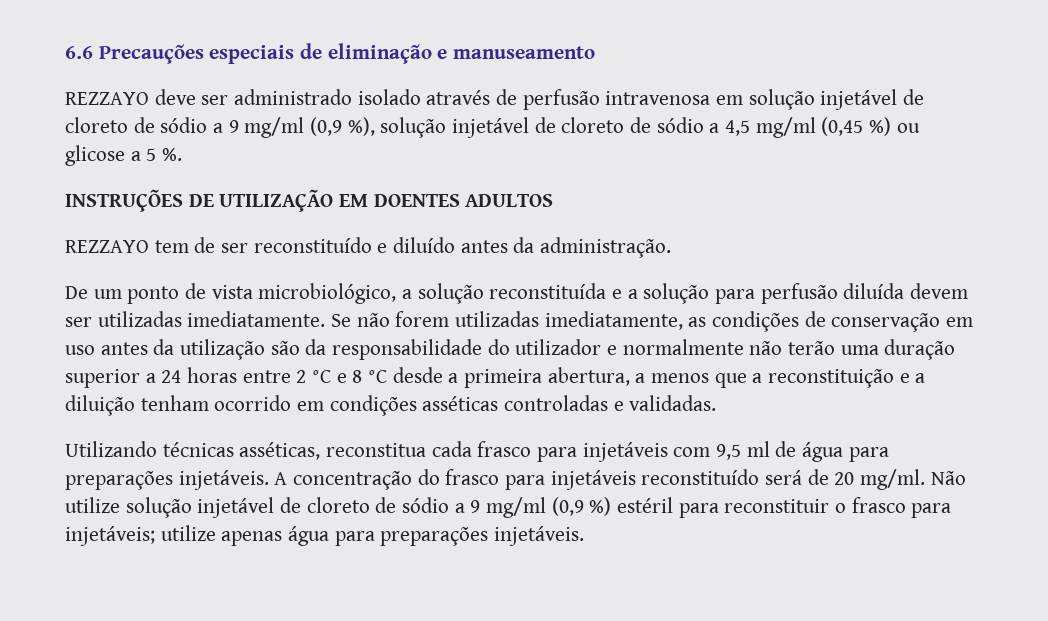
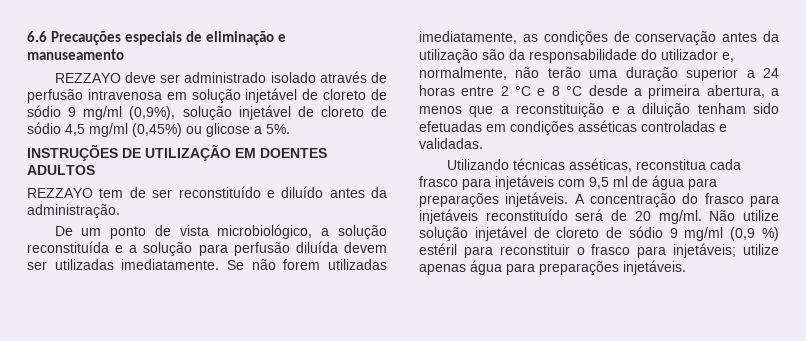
[213,117,720,138] a 9 mg/ml (0,9 %), solução injetável de cloreto de sódio a -> [68,105,387,120] [27,122,61,134] 9 mg/ml (0,9%), solução injetável de cloreto de sódio
[821,117,892,136] (0,45 %) -> [132,123,182,137] (0,45%)
[146,148,183,161] 5 %. -> [266,124,290,134] 5%.
[946,317,974,327] [65,345,95,355] em uso -> (717, 38) none
[607,339,744,355] e normalmente -> [722,52,734,62] [419,67,507,80] e, normalmente,
[214,395,292,411] ocorrido -> [753,103,779,114] [419,121,482,132] sido efetuadas
[454,503,465,513] a -> (663, 232) none

